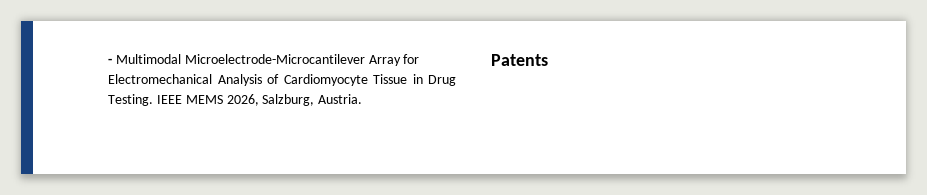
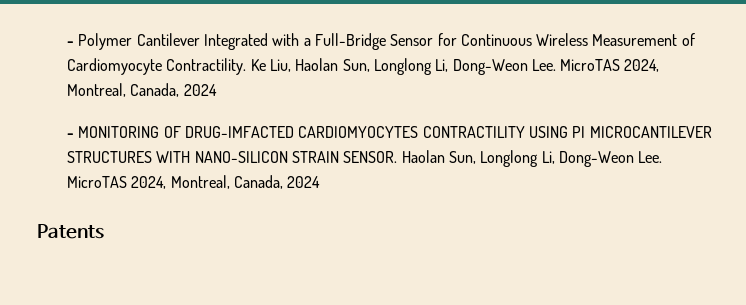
[108,54,420,66] [108,74,457,86] [108,94,363,106] - Multimodal Microelectrode-Microcantilever Array for Electromechanical Analysis of Cardiomyocyte Tissue in Drug Testing. IEEE MEMS 2026, Salzburg, Austria. -> [66,33,695,50] [66,58,660,75] [66,83,217,97] [66,126,712,138] [66,150,663,167] [66,175,321,189] - Polymer Cantilever Integrated with a Full-Bridge Sensor for Continuous Wireless Measurement of Cardiomyocyte Contractility. Ke Liu, Haolan Sun, Longlong Li, Dong-Weon Lee. MicroTAS 2024, Montreal, Canada, 2024 // - MONITORING OF DRUG-IMFACTED CARDIOMYOCYTES CONTRACTILITY USING PI MICROCANTILEVER STRUCTURES WITH NANO-SILICON STRAIN SENSOR. Haolan Sun, Longlong Li, Dong-Weon Lee. MicroTAS 2024, Montreal, Canada, 2024

